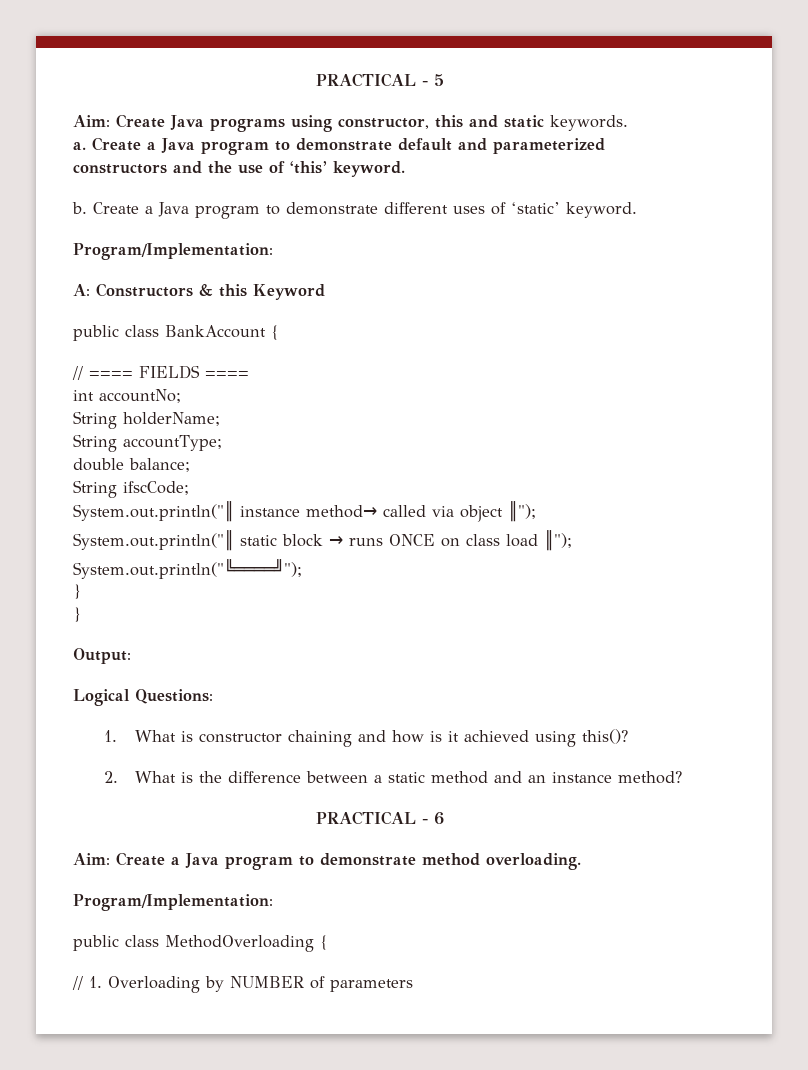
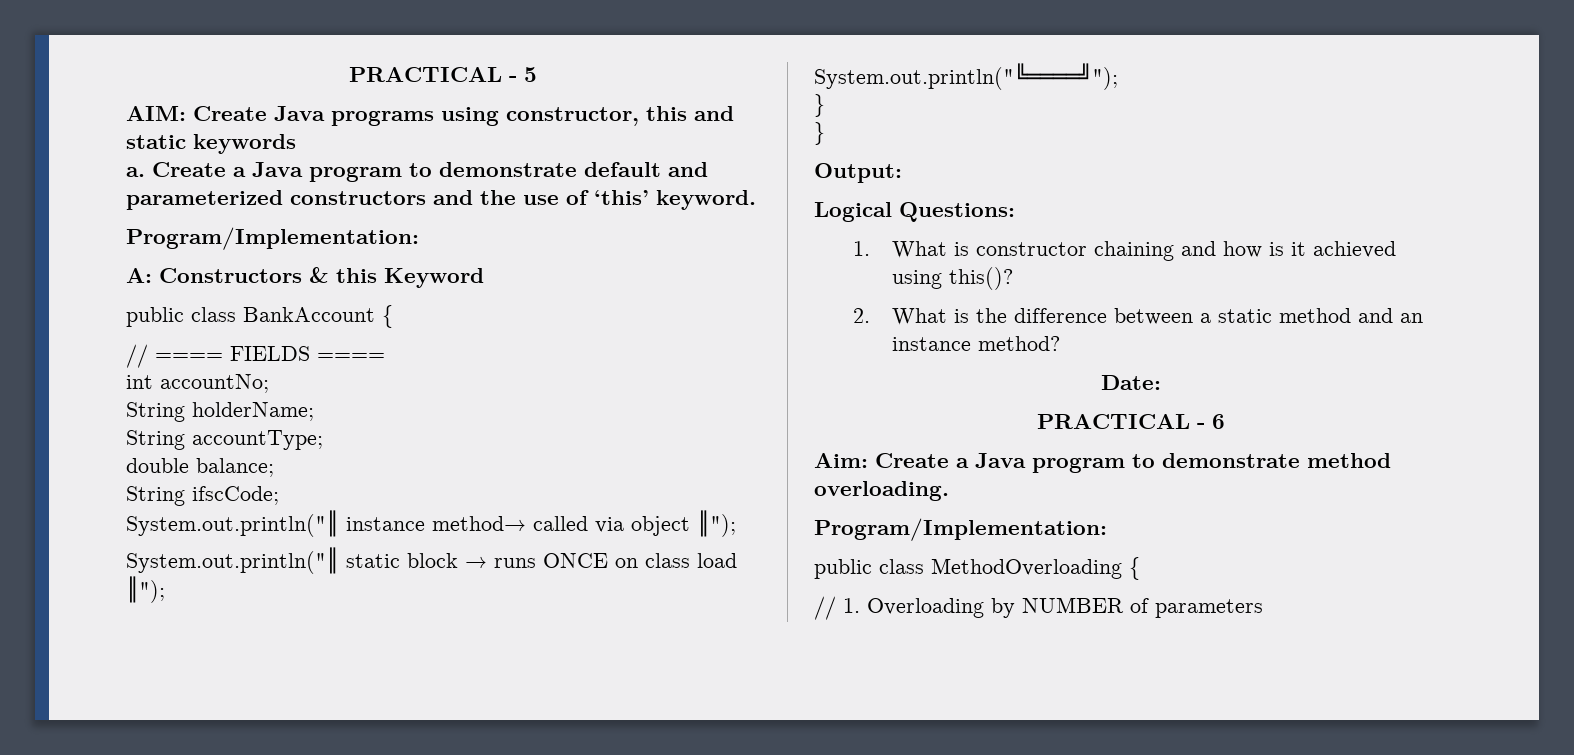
[73,115,110,127] Aim: -> [126,106,186,121] AIM:
[550,115,628,131] keywords. -> [193,134,296,154] keywords
[72,202,637,219] // b. Create a Java program to demonstrate different uses of ‘static’ keyword. -> (756, 200) none
(683, 777) none -> [1101,375,1161,390] // Date:

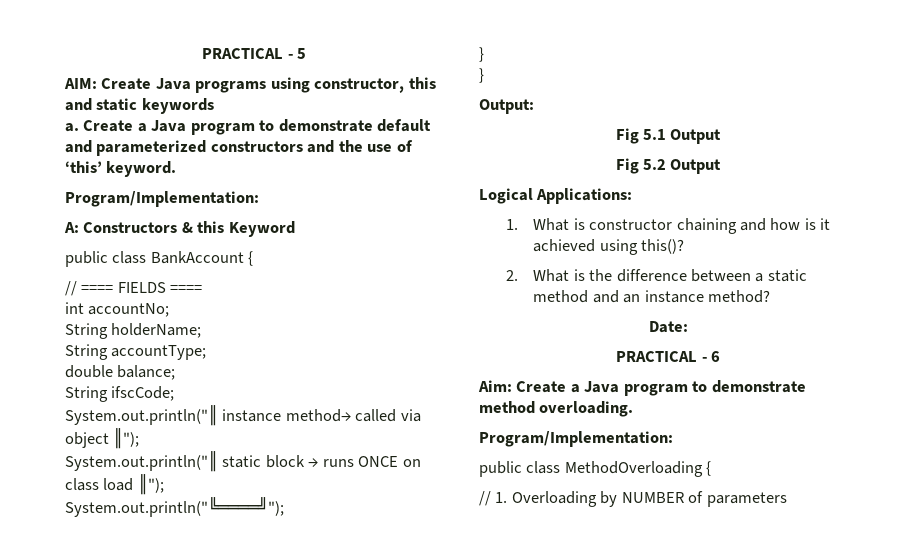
(902, 173) none -> [615,128,722,144] [615,158,722,174] // Fig 5.1 Output // Fig 5.2 Output
[899,202,1015,222] Questions: -> [536,188,633,204] Applications:

